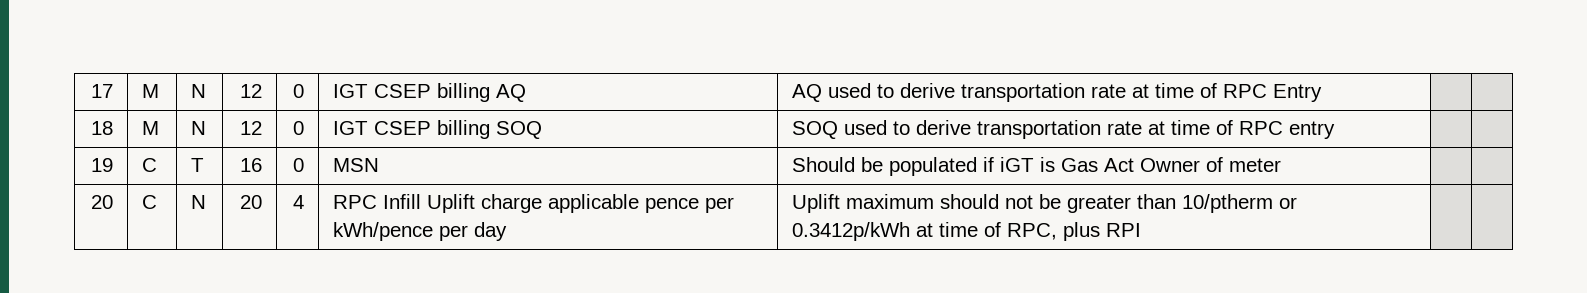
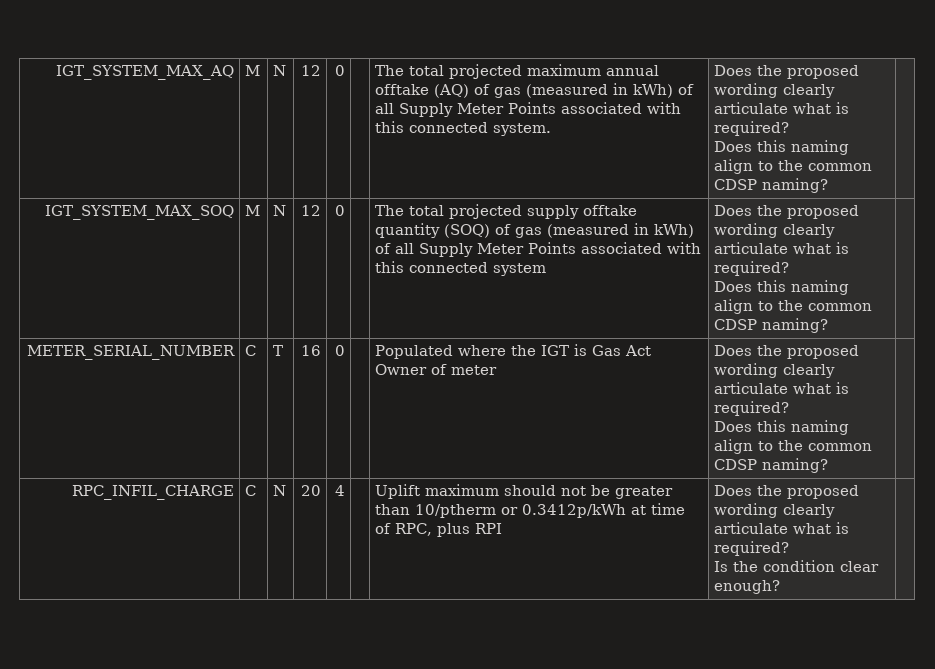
[90,84,113,98] [142,84,160,98] [191,84,207,98] [239,84,262,98] [292,84,304,98] [333,83,527,102] [792,83,1323,102] [90,121,113,135] [142,121,160,135] [191,121,207,135] [239,121,262,135] [292,121,304,135] [333,120,543,139] [792,120,1336,139] [90,158,113,172] [142,158,158,172] [191,158,205,172] [239,158,262,172] [292,158,304,172] [333,158,380,172] [792,157,1035,176] 17 | M | N | 12 | 0 | IGT CSEP billing AQ | AQ used to derive transportation rate at time of RPC Entry | | // 18 | M | N | 12 | 0 | IGT CSEP billing SOQ | SOQ used to derive transportation rate at time of RPC entry | | // 19 | C | T | 16 | 0 | MSN | Should be populated if iGT -> [55,65,234,80] [245,65,261,76] [273,65,287,76] [300,65,321,76] [334,65,345,76] [375,64,660,79] [375,83,695,98] [375,102,682,117] [375,121,552,136] [714,65,860,79] [714,83,836,98] [714,102,850,114] [714,121,790,136] [714,140,850,155] [714,159,873,174] [714,178,829,193] [44,205,234,220] [245,205,261,216] [273,205,287,216] [300,205,321,216] [334,205,345,216] [375,204,638,219] [375,223,695,238] [375,242,702,257] [375,261,547,276] [714,205,860,219] [714,223,836,238] [714,242,850,254] [714,261,790,276] [714,280,850,295] [714,299,873,314] [714,318,829,333] [26,345,235,360] [245,345,257,356] [273,345,284,356] [300,345,321,356] [334,345,345,356] [375,345,570,359] IGT_SYSTEM_MAX_AQ | M | N | 12 | 0 | | The total projected maximum annual offtake (AQ) of gas (measured in kWh) of all Supply Meter Points associated with this connected system. | Does the proposed wording clearly articulate what is required? // Does this naming align to the common CDSP naming? | // IGT_SYSTEM_MAX_SOQ | M | N | 12 | 0 | | The total projected supply offtake quantity (SOQ) of gas (measured in kWh) of all Supply Meter Points associated with this connected system | Does the proposed wording clearly articulate what is required? // Does this naming align to the common CDSP naming? | // METER_SERIAL_NUMBER | C | T | 16 | 0 | | Populated where the IGT
[90,195,113,209] [142,195,158,209] [191,195,207,209] [239,195,262,209] [292,195,304,209] [333,194,735,213] [333,222,508,241] | // 20 | C | N | 20 | 4 | RPC Infill Uplift charge applicable pence per kWh/pence per day -> [714,345,860,359] [714,363,836,378] [714,382,850,394] [714,401,790,416] [714,420,850,435] [714,439,873,454] [714,458,829,473] [71,485,234,500] [245,485,257,496] [273,485,287,496] [300,485,321,496] [334,485,345,496] Does the proposed wording clearly articulate what is required? // Does this naming align to the common CDSP naming? | // RPC_INFIL_CHARGE | C | N | 20 | 4 |
(1142, 230) none -> [714,485,860,499] [714,503,836,518] [714,522,850,534] [714,541,790,556] [714,560,880,572] [714,580,781,594] Does the proposed wording clearly articulate what is required? // Is the condition clear enough?

